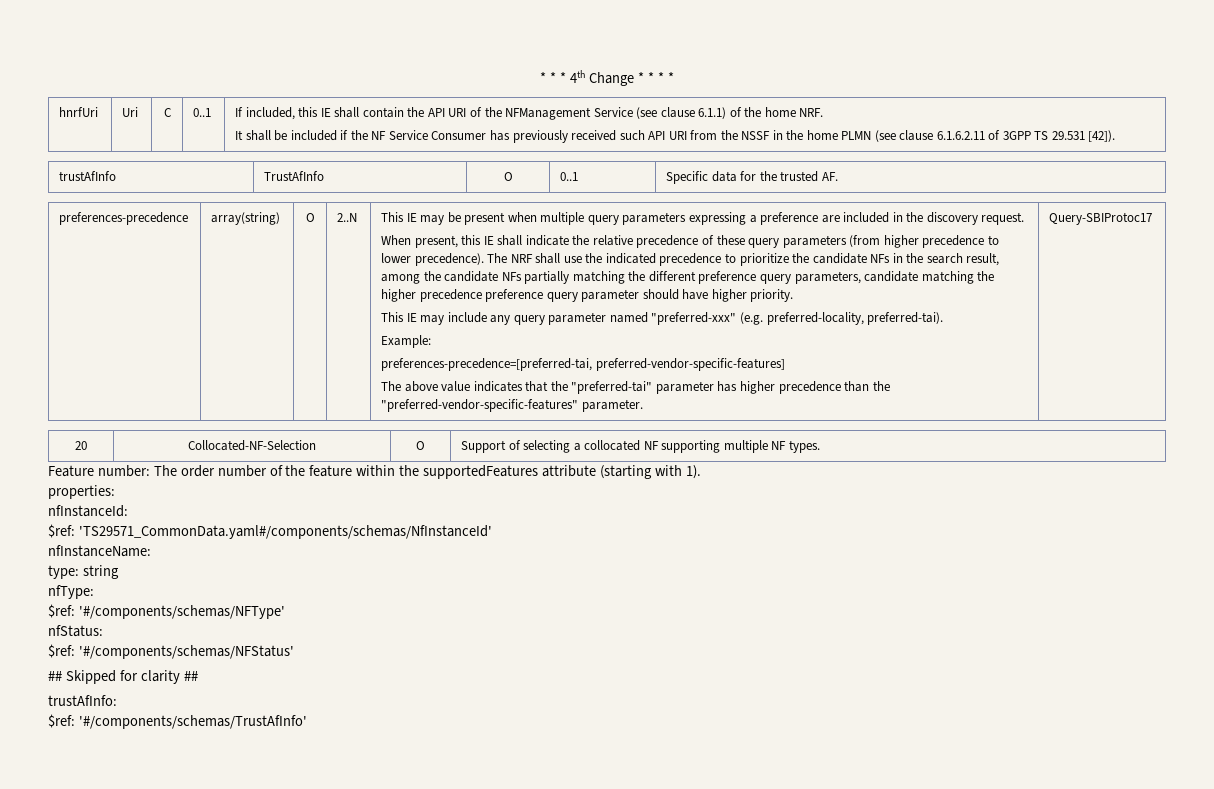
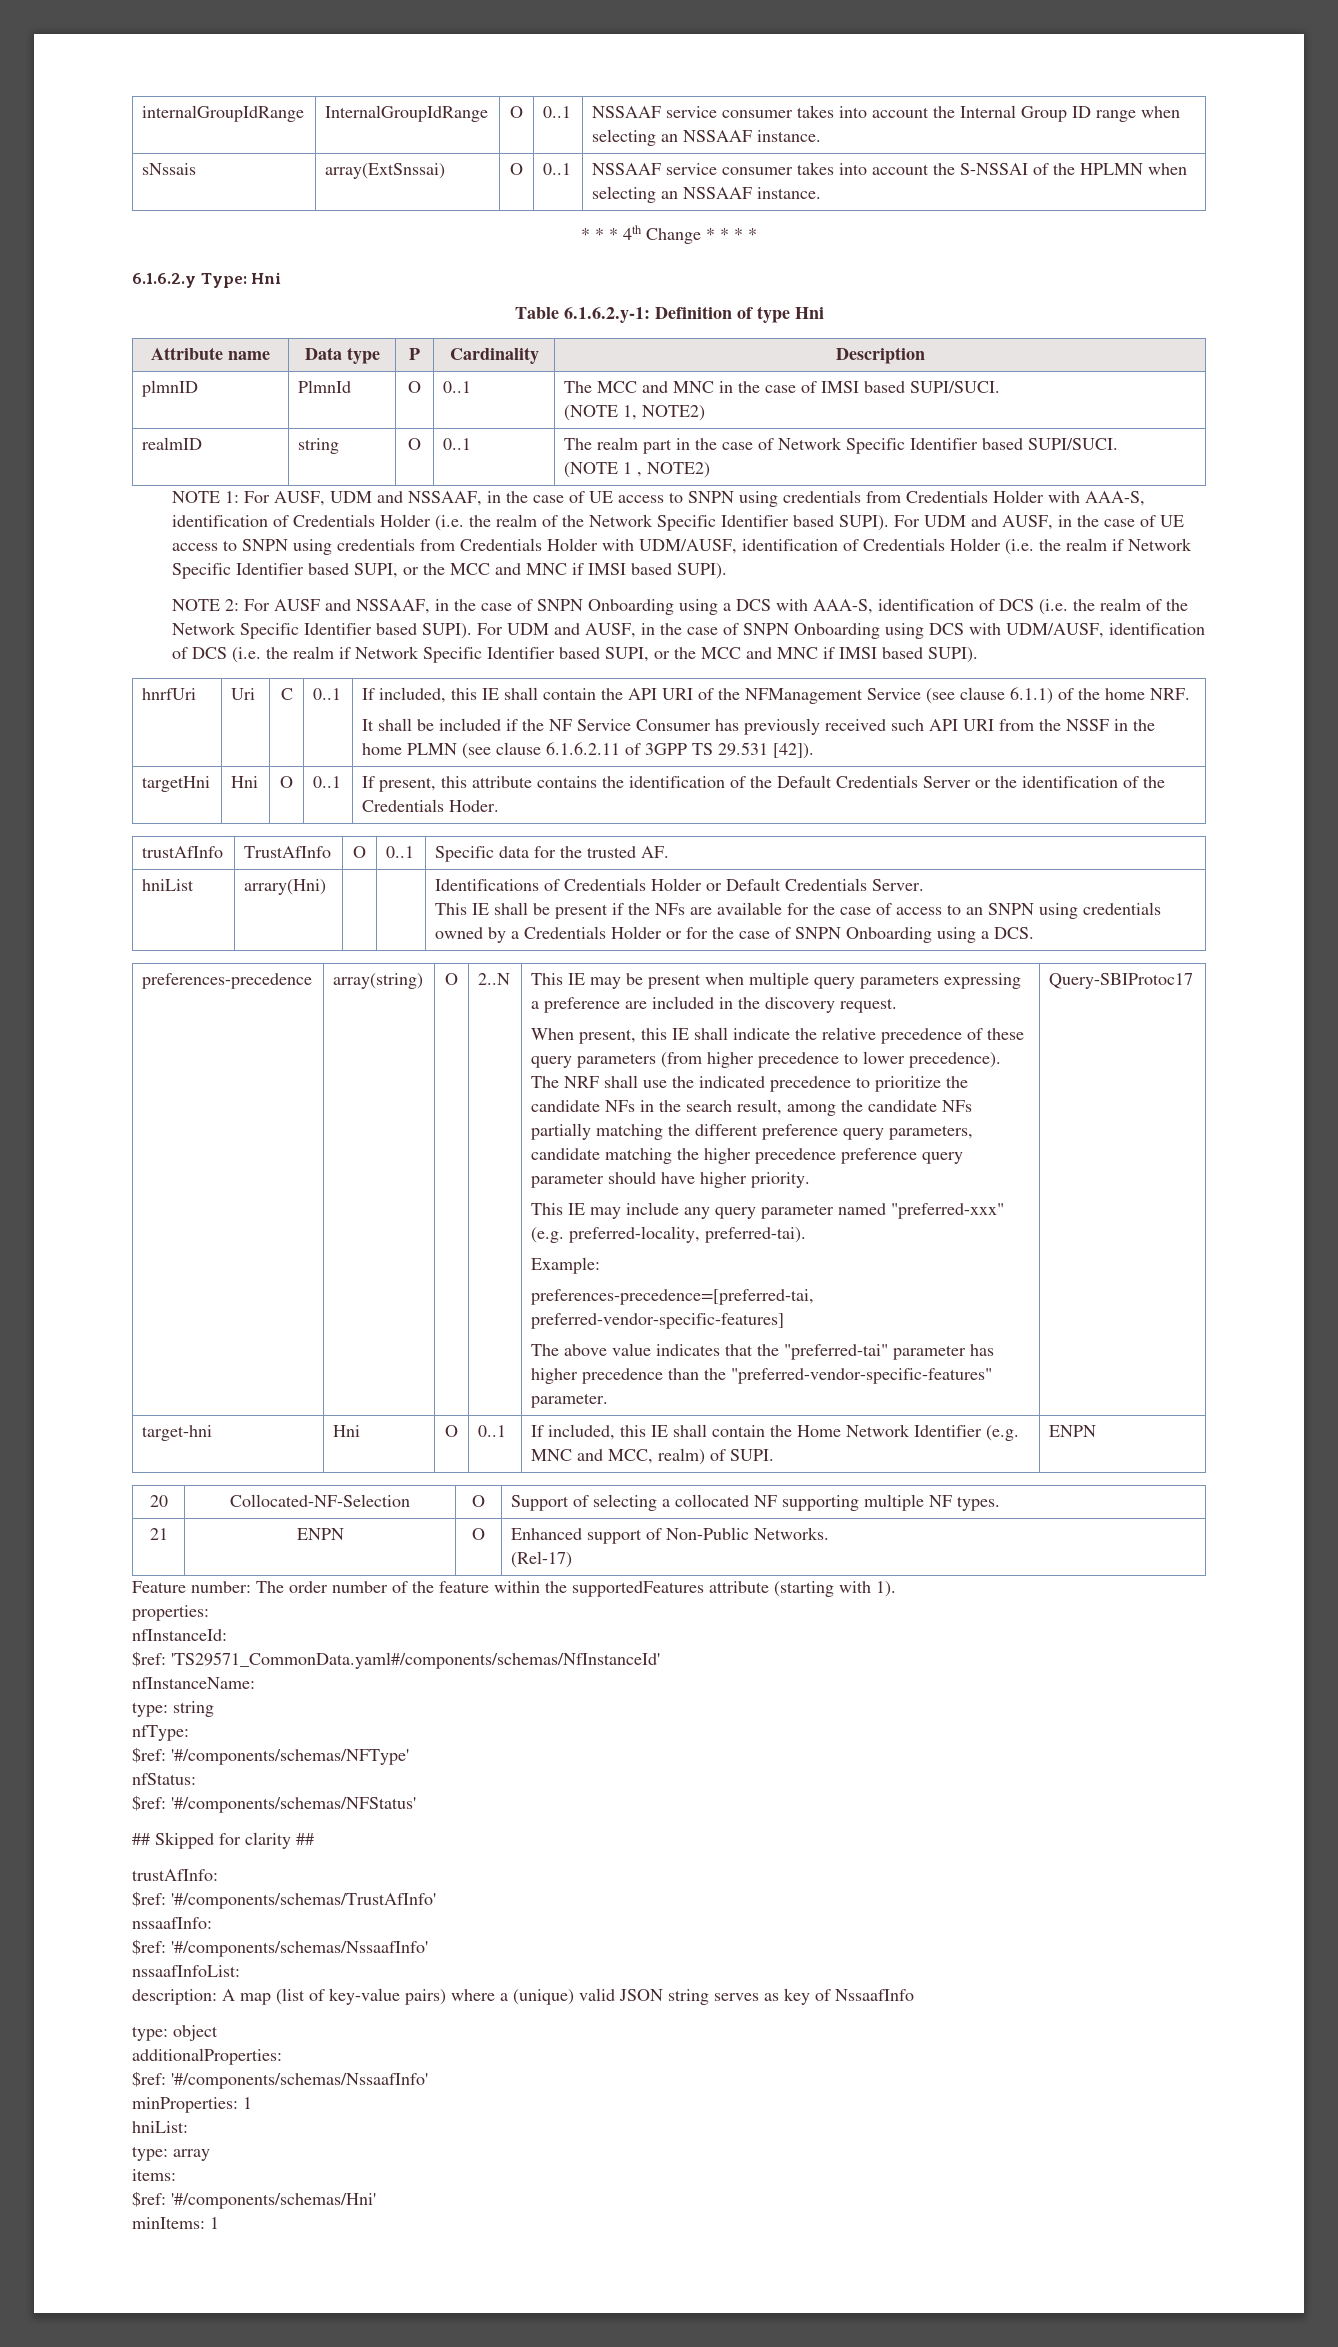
(540, 77) none -> [142,105,305,122] [325,105,489,122] [510,106,523,118] [543,106,572,118] [592,105,1181,122] [592,129,822,146] [142,163,197,175] [325,163,446,179] [510,163,523,175] [543,163,572,175] [592,162,1188,175] [592,186,822,203] internalGroupIdRange | InternalGroupIdRange | O | 0..1 | NSSAAF service consumer takes into account the Internal Group ID range when selecting an NSSAAF instance. // sNssais | array(ExtSnssai) | O | 0..1 | NSSAAF service consumer takes into account the S-NSSAI of the HPLMN when selecting an NSSAAF instance. //
(674, 77) none -> [132,272,282,288] [514,306,824,323] [151,347,270,360] [304,347,380,364] [409,348,420,360] [449,347,539,364] [835,347,925,364] [142,380,199,397] [298,380,352,393] [408,381,421,393] [443,381,472,393] [564,381,1001,393] [564,405,706,421] [142,437,203,450] [298,438,340,454] [408,438,421,450] [443,438,472,450] [564,437,1119,454] [564,462,711,478] [171,490,1145,507] [171,514,1184,531] [171,538,1192,555] [171,563,727,579] [171,598,1188,615] [171,622,1205,639] [171,646,978,663] // 6.1.6.2.y Type: Hni // Table 6.1.6.2.y-1: Definition of type Hni // Attribute name | Data type | P | Cardinality | Description // plmnID | PlmnId | O | 0..1 | The MCC and MNC in the case of IMSI based SUPI/SUCI. // (NOTE 1, NOTE2) // realmID | string | O | 0..1 | The realm part in the case of Network Specific Identifier based SUPI/SUCI. // (NOTE 1 , NOTE2) // NOTE 1: For AUSF, UDM and NSSAAF, in the case of UE access to SNPN using credentials from Credentials Holder with AAA-S, identification of Credentials Holder (i.e. the realm of the Network Specific Identifier based SUPI). For UDM and AUSF, in the case of UE access to SNPN using credentials from Credentials Holder with UDM/AUSF, identification of Credentials Holder (i.e. the realm if Network Specific Identifier based SUPI, or the MCC and MNC if IMSI based SUPI). // NOTE 2: For AUSF and NSSAAF, in the case of SNPN Onboarding using a DCS with AAA-S, identification of DCS (i.e. the realm of the Network Specific Identifier based SUPI). For UDM and AUSF, in the case of SNPN Onboarding using DCS with UDM/AUSF, identification of DCS (i.e. the realm if Network Specific Identifier based SUPI, or the MCC and MNC if IMSI based SUPI).
(1116, 136) none -> [142,776,211,792] [231,776,259,788] [280,776,293,788] [313,776,342,788] [362,775,1166,792] [362,799,500,812] // targetHni | Hni | O | 0..1 | If present, this attribute contains the identification of the Default Credentials Server or the identification of the Credentials Hoder.
(838, 176) none -> [142,879,195,891] [244,879,327,895] [435,878,925,891] [435,902,1162,919] [435,926,1035,943] // hniList | arrary(Hni) | | | Identifications of Credentials Holder or Default Credentials Server. // This IE shall be present if the NFs are available for the case of access to an SNPN using credentials owned by a Credentials Holder or for the case of SNPN Onboarding using a DCS.
(1153, 218) none -> [142,1425,213,1441] [333,1425,361,1437] [445,1425,458,1437] [478,1425,507,1437] [531,1424,1020,1441] [531,1448,775,1465] [1049,1425,1097,1437] // target-hni | Hni | O | 0..1 | If included, this IE shall contain the Home Network Identifier (e.g. MNC and MCC, realm) of SUPI. | ENPN
(820, 446) none -> [149,1528,168,1540] [296,1528,344,1540] [472,1528,485,1540] [511,1527,830,1544] [511,1551,573,1568] // 21 | ENPN | O | Enhanced support of Non-Public Networks. // (Rel-17)
(307, 722) none -> [132,1917,212,1929] [132,1939,428,1957] [132,1965,240,1977] [132,1988,914,2005] [132,2025,218,2041] [132,2048,282,2065] [132,2071,428,2089] [132,2097,252,2113] [132,2121,188,2133] [132,2146,210,2161] [132,2169,176,2181] [132,2191,376,2209] [132,2217,219,2229] // nssaafInfo: // $ref: '#/components/schemas/NssaafInfo' // nssaafInfoList: // description: A map (list of key-value pairs) where a (unique) valid JSON string serves as key of NssaafInfo // type: object // additionalProperties: // $ref: '#/components/schemas/NssaafInfo' // minProperties: 1 // hniList: // type: array // items: // $ref: '#/components/schemas/Hni' // minItems: 1

